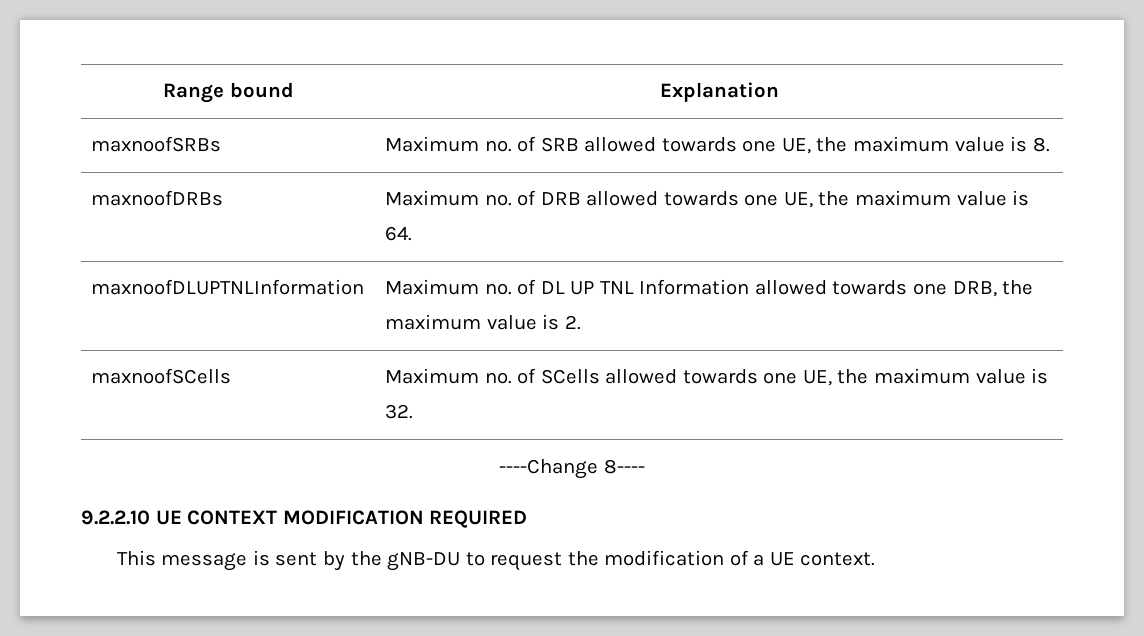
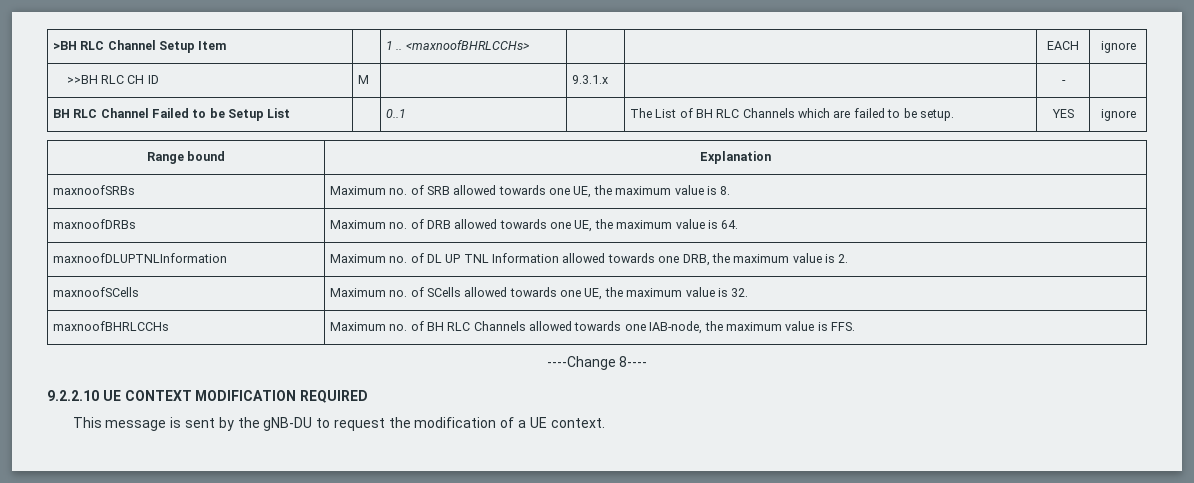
(163, 93) none -> [52,40,227,53] [385,40,529,50] [1047,41,1079,50] [1100,41,1136,53] [66,75,159,84] [357,75,369,84] [571,75,608,84] [1061,80,1066,84] [52,108,291,121] [385,109,406,118] [629,108,954,121] [1051,109,1074,118] [1100,109,1136,121] >BH RLC Channel Setup Item | | 1 .. <maxnoofBHRLCCHs> | | | EACH | ignore // >>BH RLC CH ID | M | | 9.3.1.x | | - | // BH RLC Channel Failed to be Setup List | | 0..1 | | The List of BH RLC Channels which are failed to be setup. | YES | ignore //
(414, 411) none -> [52,321,169,331] [329,321,856,334] // maxnoofBHRLCCHs | Maximum no. of BH RLC Channels allowed towards one IAB-node, the maximum value is FFS.

